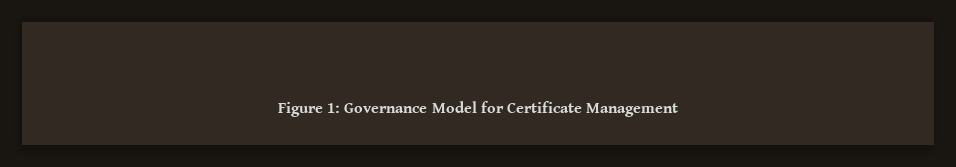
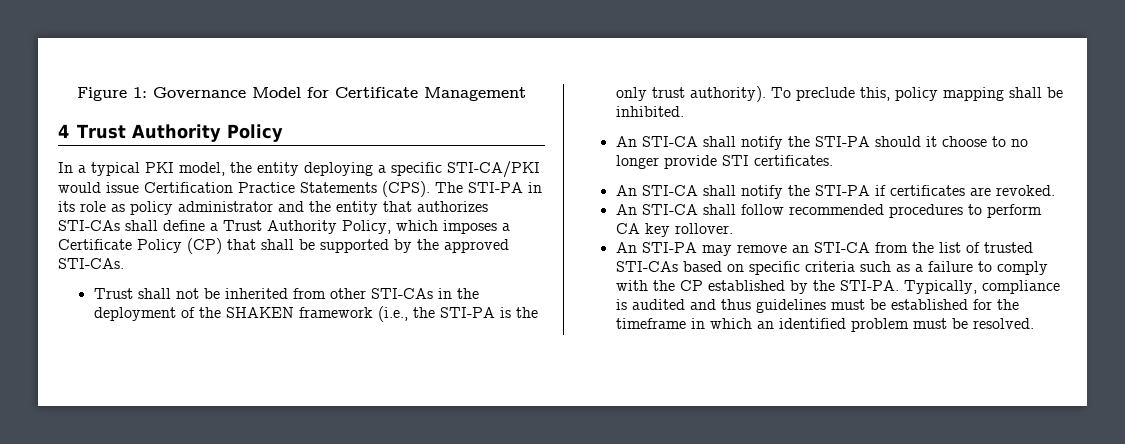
(679, 110) none -> [58,124,283,142] [58,161,540,178] [58,181,542,197] [58,201,488,215] [58,220,510,234] [58,238,509,254] [58,258,124,269] [93,288,479,299] [93,306,538,322] [615,86,1063,102] [615,106,684,117] [615,136,1028,150] [615,155,833,169] [615,185,1055,199] [615,204,1042,218] [615,223,733,237] [615,242,1033,256] [615,261,1048,275] [615,280,1060,294] [615,299,1019,313] [615,318,1034,332] // 4 Trust Authority Policy // In a typical PKI model, the entity deploying a specific STI-CA/PKI would issue Certification Practice Statements (CPS). The STI-PA in its role as policy administrator and the entity that authorizes STI-CAs shall define a Trust Authority Policy, which imposes a Certificate Policy (CP) that shall be supported by the approved STI-CAs. // Trust shall not be inherited from other STI-CAs in the deployment of the SHAKEN framework (i.e., the STI-PA is the only trust authority). To preclude this, policy mapping shall be inhibited. // An STI-CA shall notify the STI-PA should it choose to no longer provide STI certificates. // An STI-CA shall notify the STI-PA if certificates are revoked. // An STI-CA shall follow recommended procedures to perform CA key rollover. // An STI-PA may remove an STI-CA from the list of trusted STI-CAs based on specific criteria such as a failure to comply with the CP established by the STI-PA. Typically, compliance is audited and thus guidelines must be established for the timeframe in which an identified problem must be resolved.

